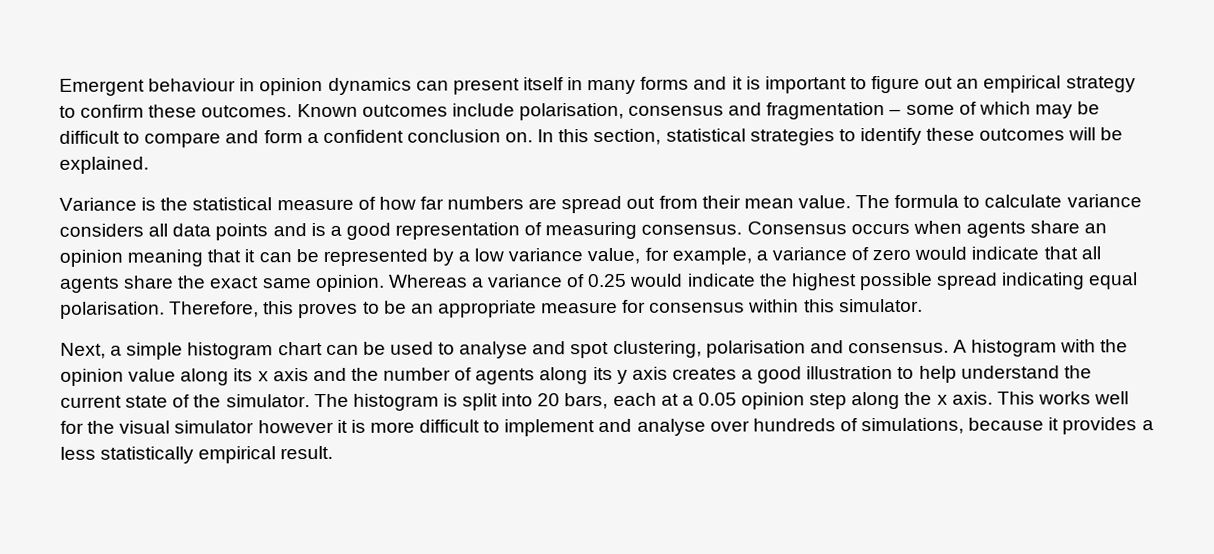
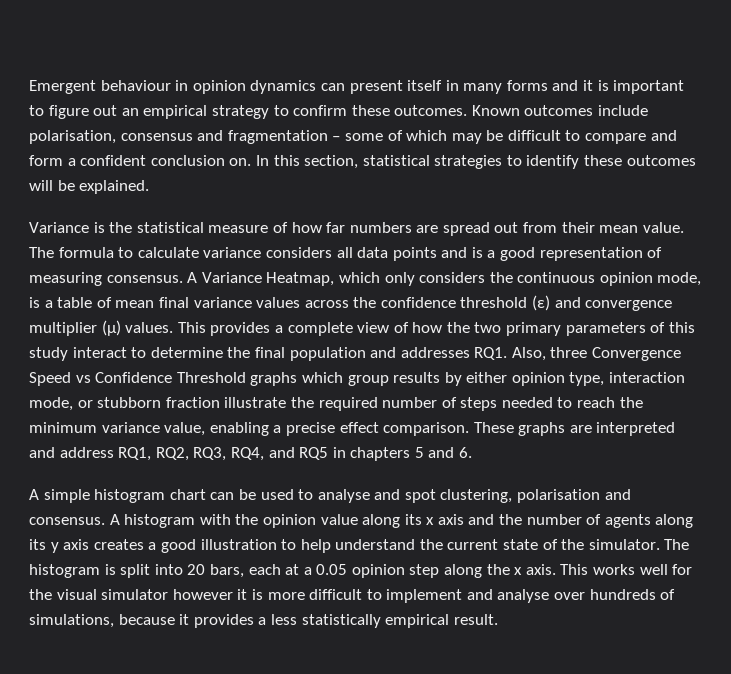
[746,220,1108,238] [59,246,1101,267] [59,272,1139,293] [60,298,923,319] [60,342,123,359] Consensus occurs when agents share an opinion meaning that it can be represented by a low variance value, for example, a variance of zero would indicate that all agents share the exact same opinion. Whereas a variance of 0.25 would indicate the highest possible spread indicating equal polarisation. Therefore, this proves to be an appropriate measure for consensus within this simulator. // Next, a -> [187,272,702,286] [29,295,673,311] [29,320,695,336] [29,347,682,361] [29,372,686,386] [29,397,643,411] [29,422,676,436] [29,447,473,461] [29,489,39,500] A Variance Heatmap, which only considers the continuous opinion mode, is a table of mean final variance values across the confidence threshold (ε) and convergence multiplier (μ) values. This provides a complete view of how the two primary parameters of this study interact to determine the final population and addresses RQ1. Also, three Convergence Speed vs Confidence Threshold graphs which group results by either opinion type, interaction mode, or stubborn fraction illustrate the required number of steps needed to reach the minimum variance value, enabling a precise effect comparison. These graphs are interpreted and address RQ1, RQ2, RQ3, RQ4, and RQ5 in chapters 5 and 6. // A

